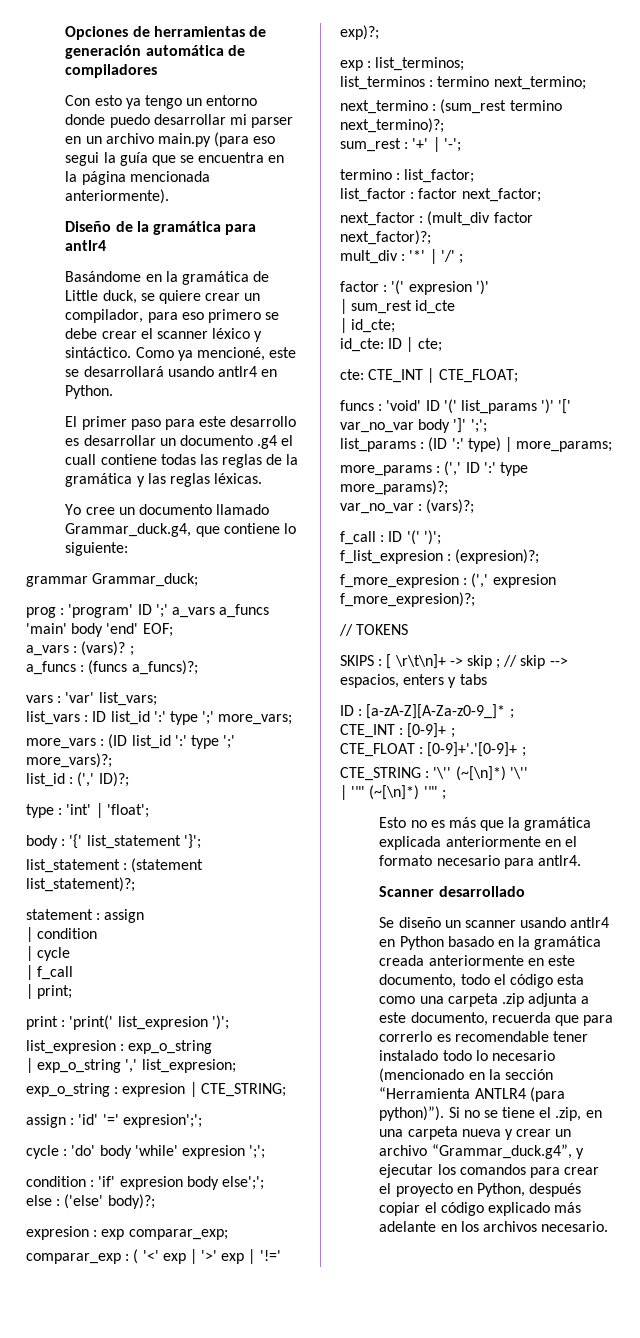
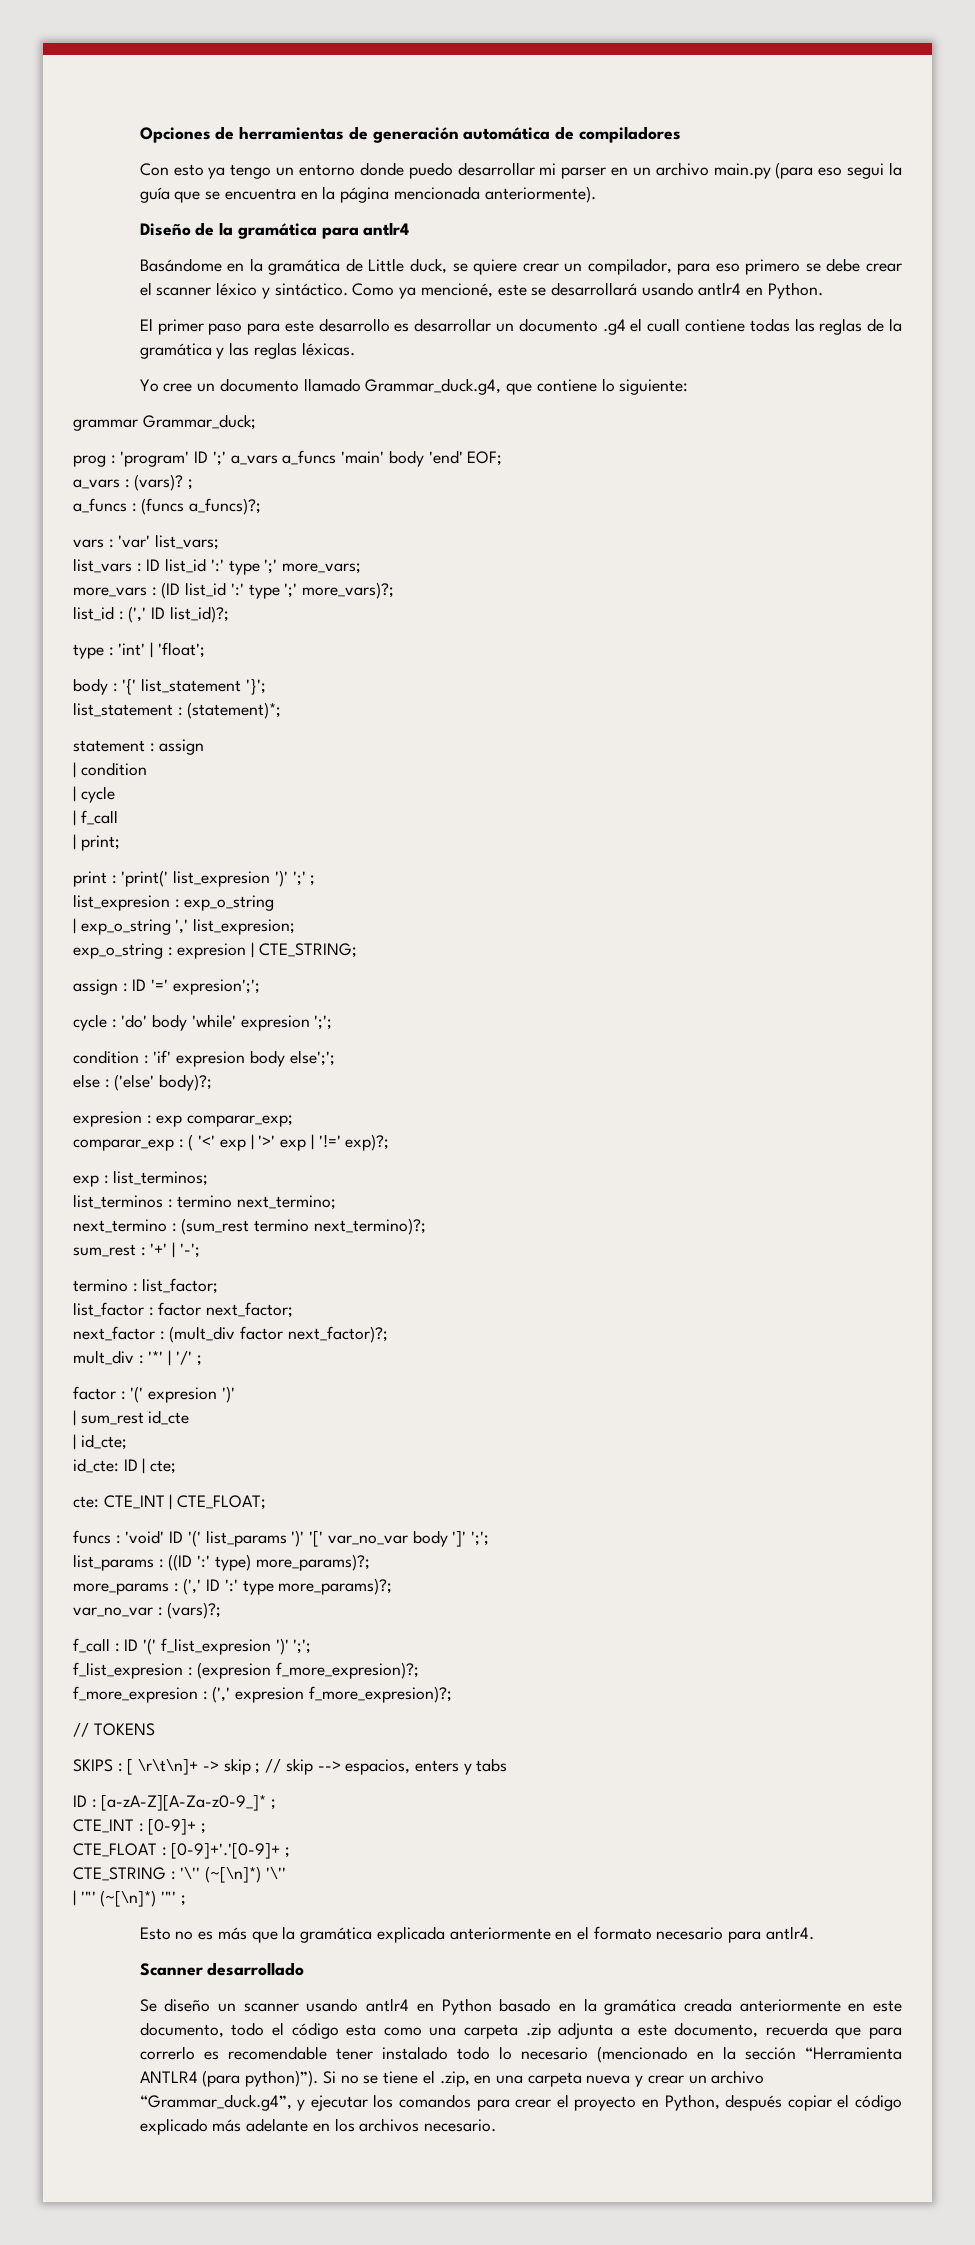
[98,772,129,787] ID)?; -> [151,606,229,623] ID list_id)?;
[131,858,204,873] [26,877,135,892] (statement list_statement)?; -> [187,702,282,719] (statement)*;
[211,1015,229,1030] ')'; -> [274,870,316,887] ')' ';' ;
[78,1114,99,1125] 'id' -> [132,979,147,991] ID
[428,437,448,452] (ID -> [168,1554,193,1571] ((ID
[504,437,613,452] | more_params; -> [255,1554,370,1571] more_params)?;
[423,530,441,545] ')'; -> [160,1638,312,1655] f_list_expresion ')' ';';
[455,549,540,564] (expresion)?; -> [197,1662,420,1679] (expresion f_more_expresion)?;

